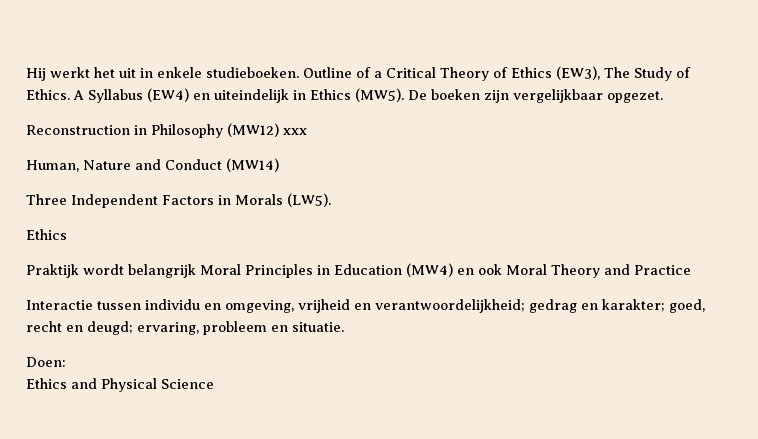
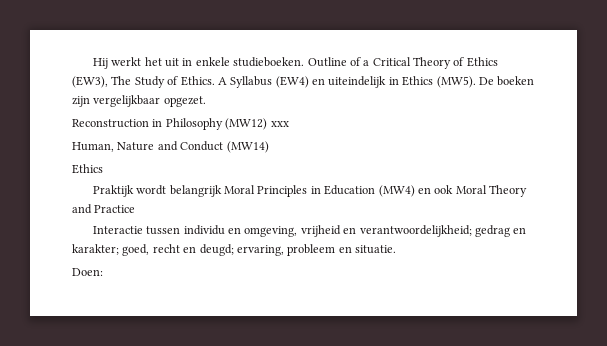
[26,193,331,208] // Three Independent Factors in Morals (LW5). -> (269, 147) none
[26,378,214,392] // Ethics and Physical Science -> (103, 272) none

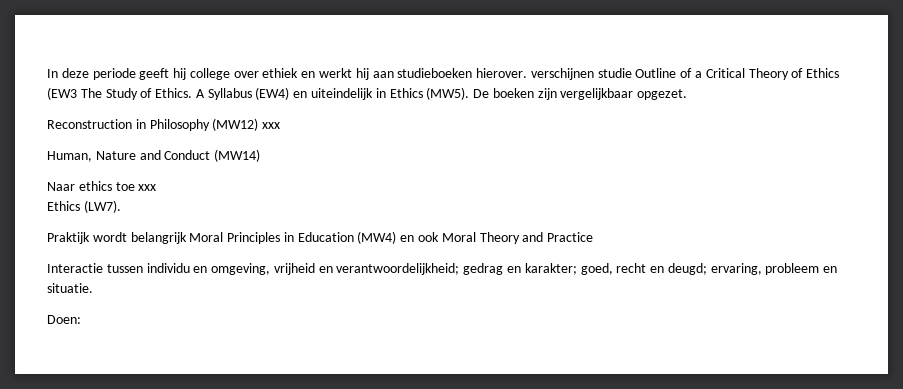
[92,57,305,69] Hij werkt het uit in enkele studieboeken. -> [47,68,632,80] In deze periode geeft hij college over ethiek en werkt hij aan studieboeken hierover. verschijnen studie
[72,76,108,88] (EW3), -> [47,87,77,100] (EW3
[72,164,103,174] // Ethics -> [47,181,157,191] [47,200,121,213] // Naar ethics toe xxx // Ethics (LW7).

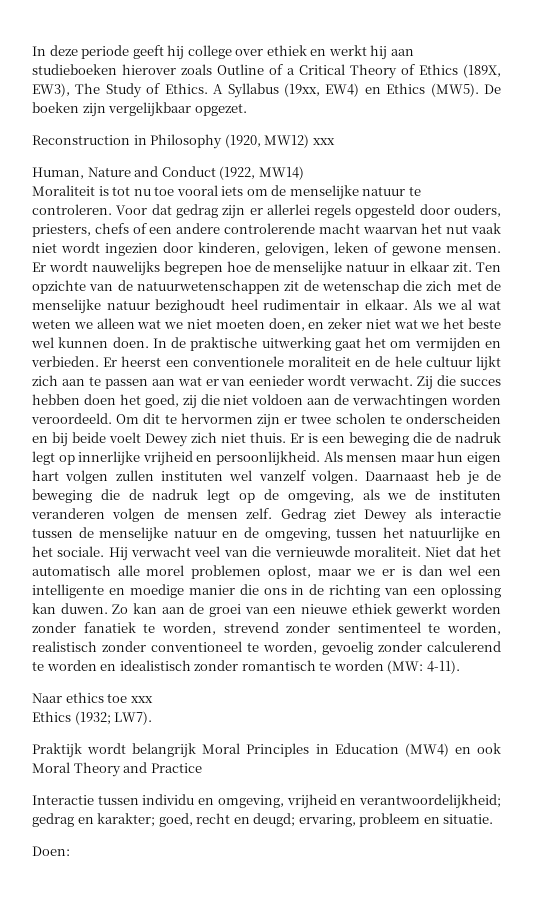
[476,68,632,80] hierover. verschijnen studie -> [122,64,212,75] hierover zoals
[47,87,77,100] (EW3 -> [463,64,501,78] [32,83,70,97] (189X, EW3),
[255,87,386,100] (EW4) en uiteindelijk in -> [283,83,381,97] (19xx, EW4) en
[212,118,259,131] (MW12) -> [224,134,310,148] (1920, MW12)
[214,149,261,162] (MW14) -> [219,166,304,180] [32,185,421,200] [32,204,502,219] [32,223,502,237] [32,242,501,256] [32,261,502,276] [32,280,502,294] [32,299,502,314] [31,318,501,331] [31,337,501,352] [31,356,501,371] [32,375,501,390] [32,394,502,409] [31,413,501,428] [32,432,501,447] [32,451,502,466] [32,470,502,485] [32,489,501,503] [31,508,501,523] [32,527,502,542] [32,546,502,561] [32,565,502,579] [32,584,502,598] [32,603,501,617] [32,622,501,635] [32,641,501,655] [32,660,460,674] (1922, MW14) // Moraliteit is tot nu toe vooral iets om de menselijke natuur te controleren. Voor dat gedrag zijn er allerlei regels opgesteld door ouders, priesters, chefs of een andere controlerende macht waarvan het nut vaak niet wordt ingezien door kinderen, gelovigen, leken of gewone mensen. Er wordt nauwelijks begrepen hoe de menselijke natuur in elkaar zit. Ten opzichte van de natuurwetenschappen zit de wetenschap die zich met de menselijke natuur bezighoudt heel rudimentair in elkaar. Als we al wat weten we alleen wat we niet moeten doen, en zeker niet wat we het beste wel kunnen doen. In de praktische uitwerking gaat het om vermijden en verbieden. Er heerst een conventionele moraliteit en de hele cultuur lijkt zich aan te passen aan wat er van eenieder wordt verwacht. Zij die succes hebben doen het goed, zij die niet voldoen aan de verwachtingen worden veroordeeld. Om dit te hervormen zijn er twee scholen te onderscheiden en bij beide voelt Dewey zich niet thuis. Er is een beweging die de nadruk legt op innerlijke vrijheid en persoonlijkheid. Als mensen maar hun eigen hart volgen zullen instituten wel vanzelf volgen. Daarnaast heb je de beweging die de nadruk legt op de omgeving, als we de instituten veranderen volgen de mensen zelf. Gedrag ziet Dewey als interactie tussen de menselijke natuur en de omgeving, tussen het natuurlijke en het sociale. Hij verwacht veel van die vernieuwde moraliteit. Niet dat het automatisch alle morel problemen oplost, maar we er is dan wel een intelligente en moedige manier die ons in de richting van een oplossing kan duwen. Zo kan aan de groei van een nieuwe ethiek gewerkt worden zonder fanatiek te worden, strevend zonder sentimenteel te worden, realistisch zonder conventioneel te worden, gevoelig zonder calculerend te worden en idealistisch zonder romantisch te worden (MW: 4-11).
[83,200,121,213] (LW7). -> [74,711,153,725] (1932; LW7).

